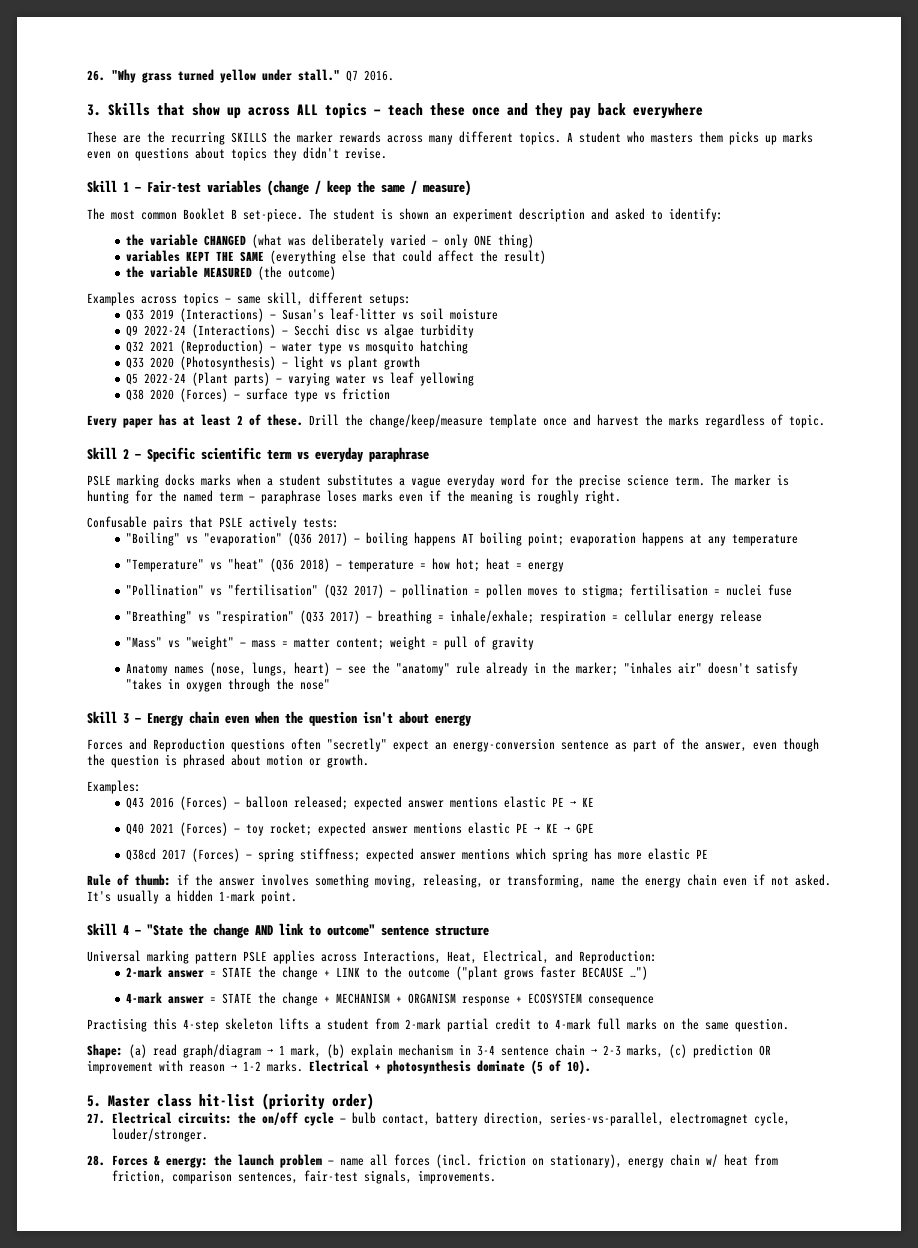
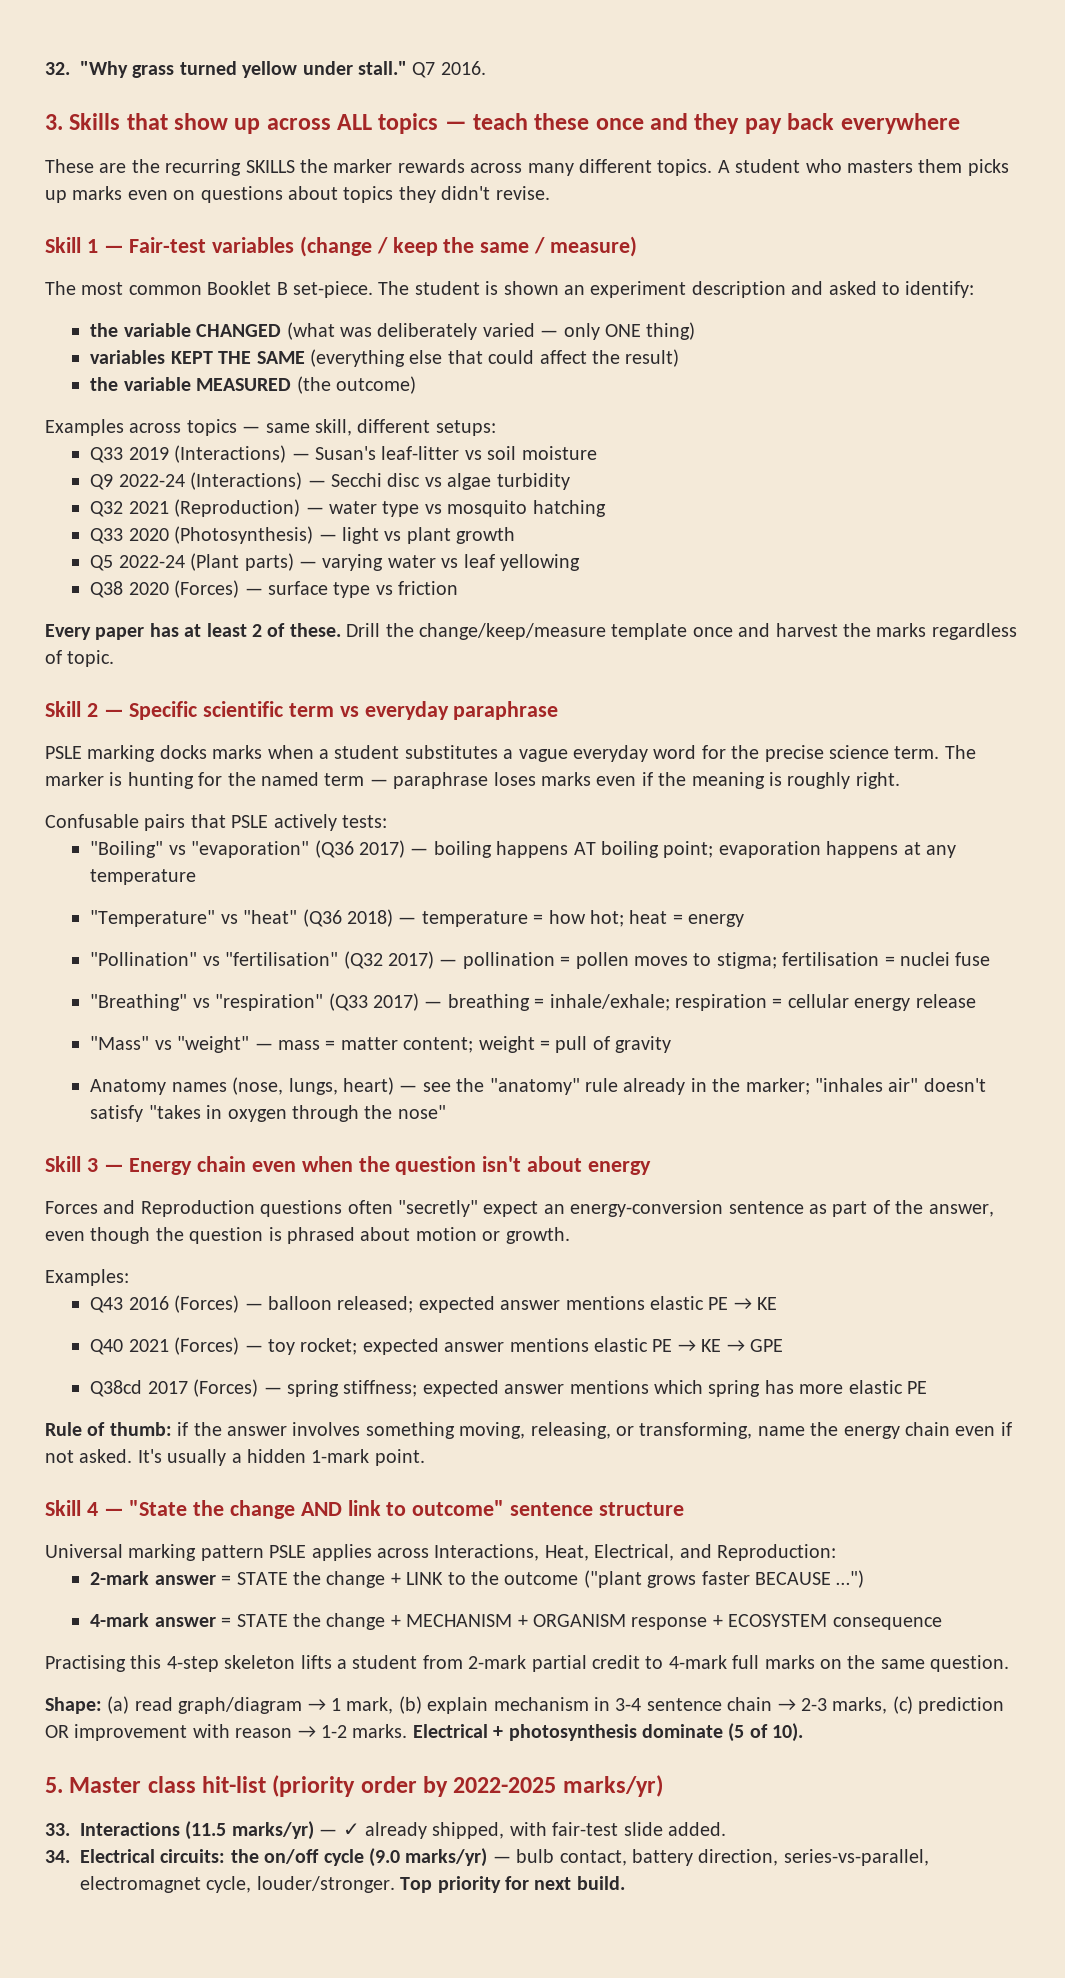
[87,70,105,81] 26. -> [45,62,70,75] 32.
[332,1093,374,1110] [87,1113,105,1124] order) // 27. -> [360,1775,663,1797] [45,1821,726,1840] [45,1850,70,1863] order by 2022-2025 marks/yr) // 33. Interactions (11.5 marks/yr) — ✓ already shipped, with fair-test slide added. // 34.
(334, 1119) none -> [369,1848,488,1867] (9.0 marks/yr)
[87,1154,778,1168] [111,1170,496,1184] // 28. Forces & energy: the launch problem — name all forces (incl. friction on stationary), energy chain w/ heat from friction, comparison sentences, fair-test signals, improvements. -> [400,1876,625,1893] Top priority for next build.

